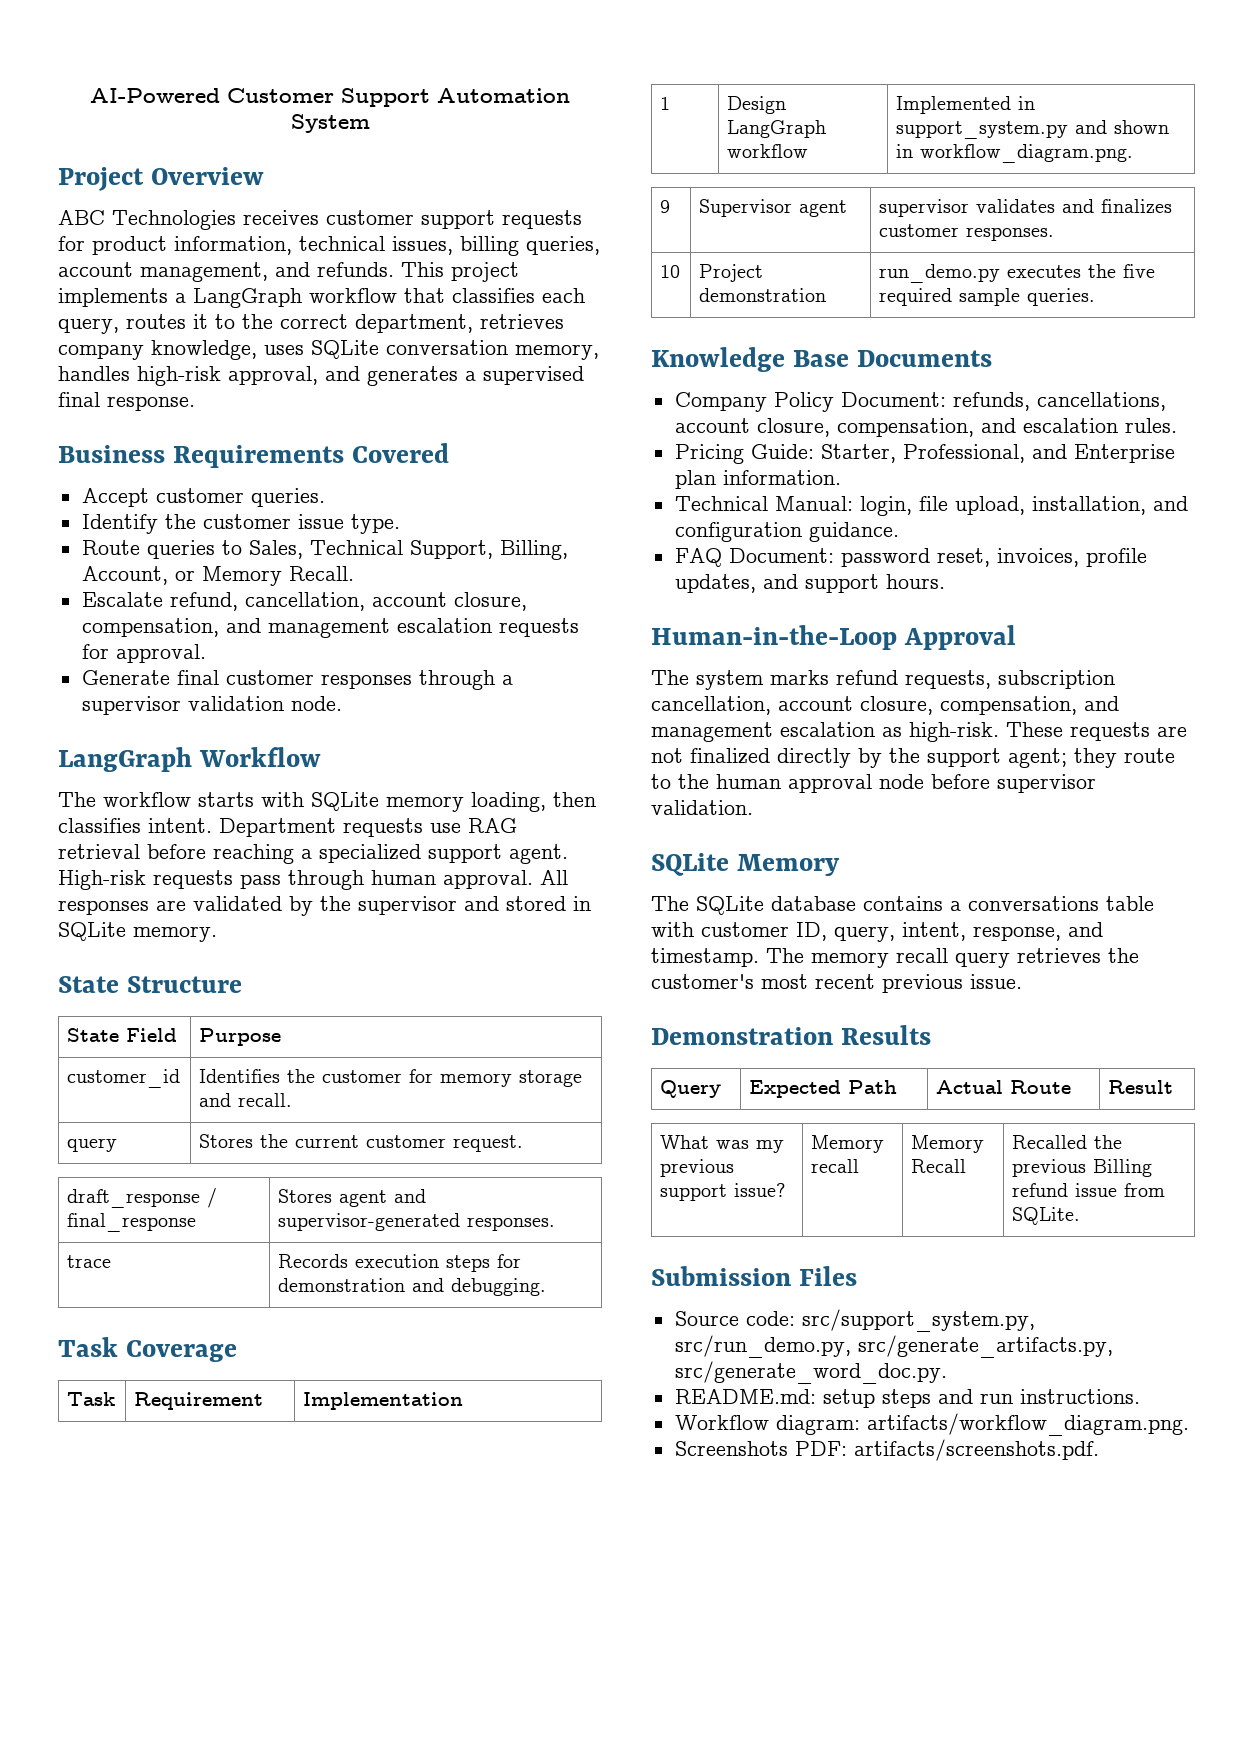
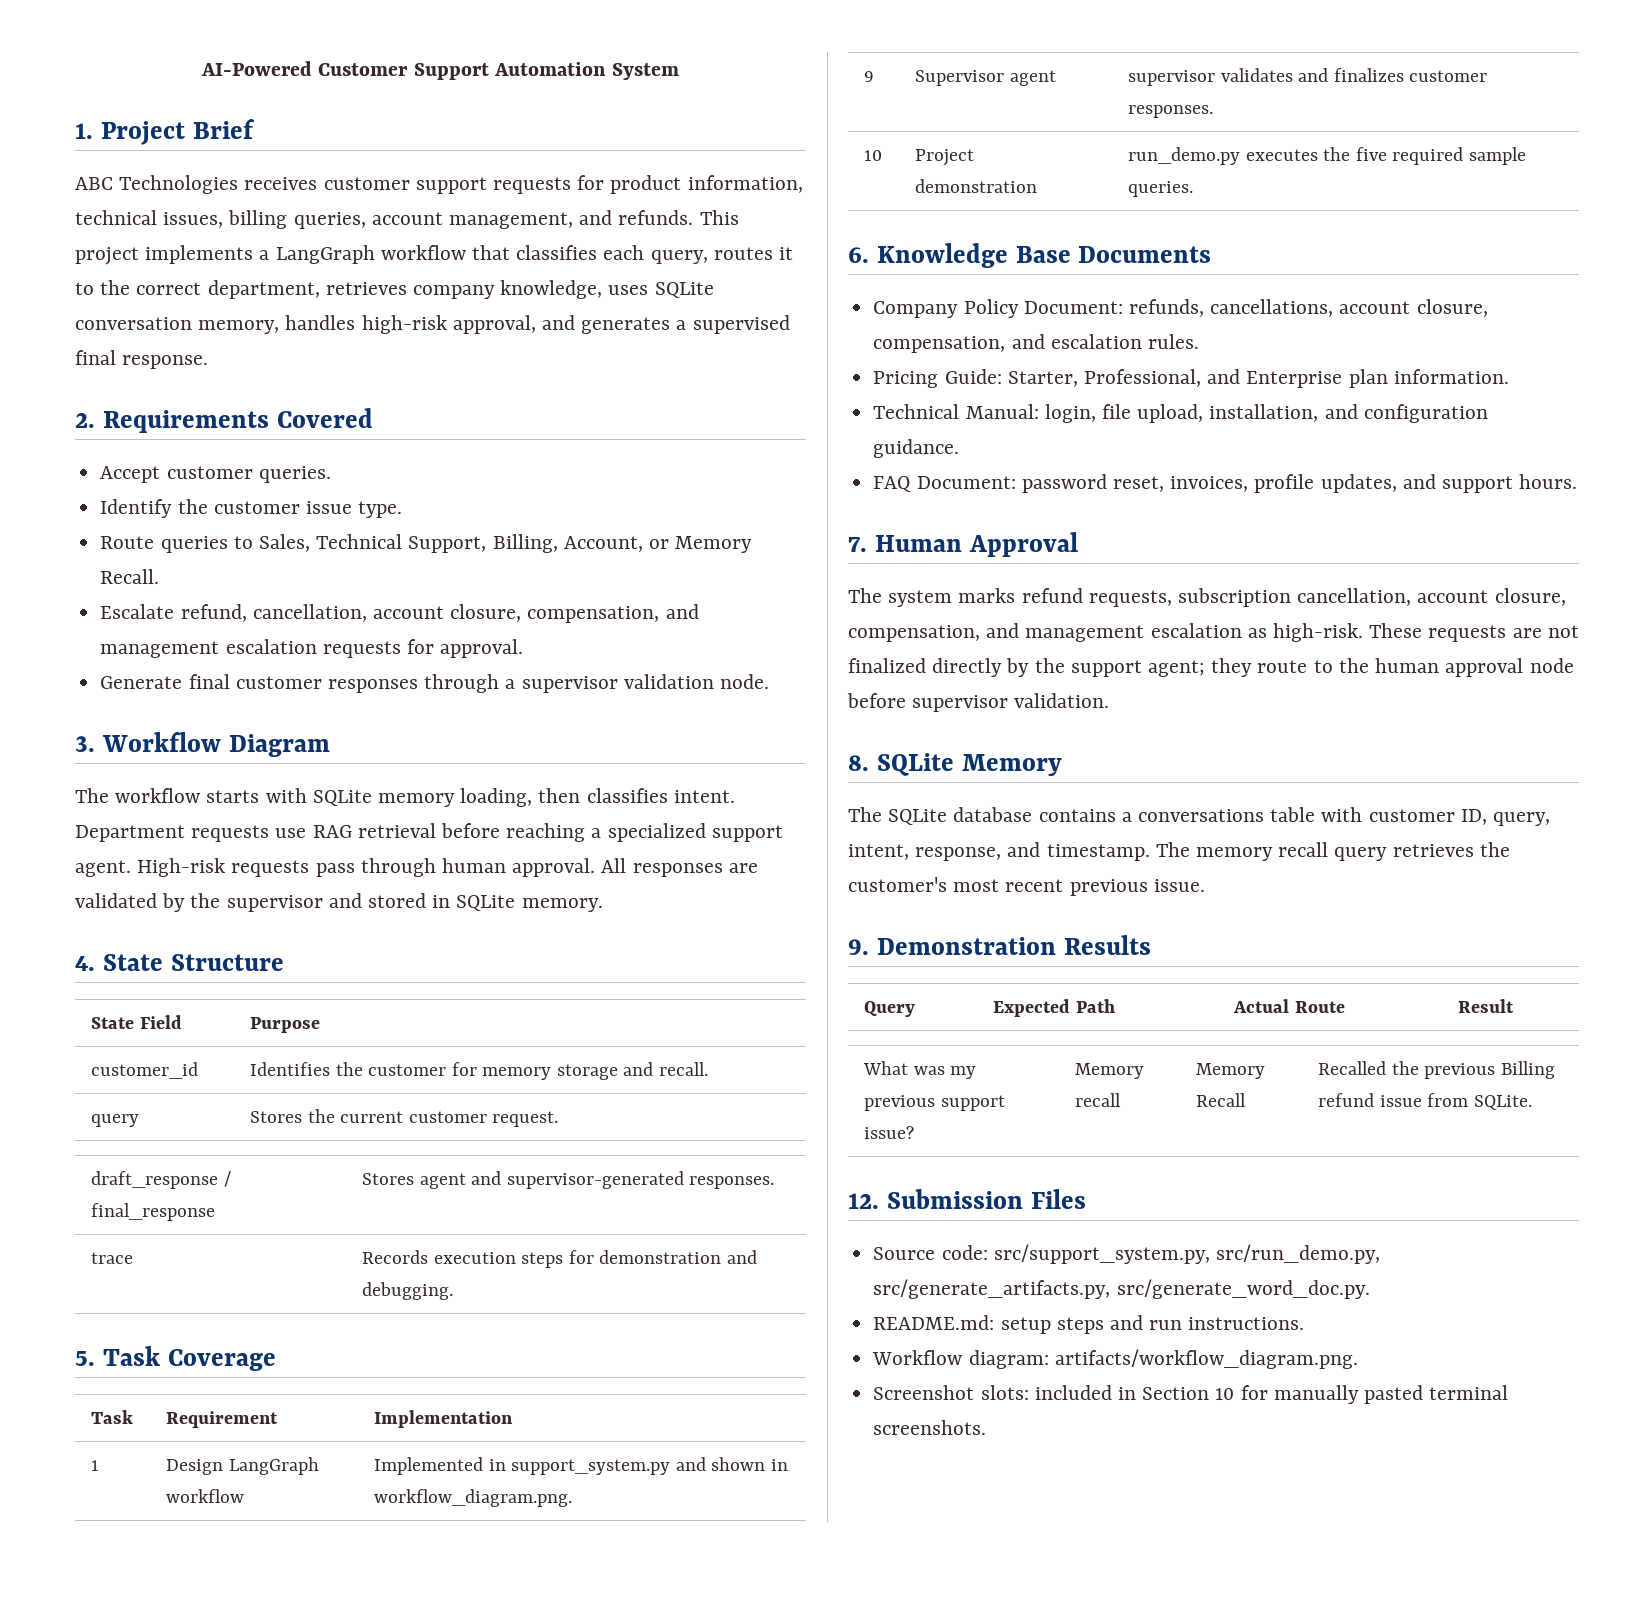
[58,167,265,191] Project Overview -> [75,119,255,145] 1. Project Brief
[58,445,165,463] Business -> [75,413,95,428] 2.
[58,747,322,772] LangGraph Workflow -> [75,732,330,757] 3. Workflow Diagram
(217, 934) none -> [75,956,95,971] 4.
(547, 1287) none -> [75,1351,95,1366] 5.
(1096, 297) none -> [848,247,869,263] 6.
[651,625,897,650] Human-in-the-Loop -> [848,535,962,552] 7. Human
(753, 807) none -> [848,755,869,771] 8.
(1022, 981) none -> [848,939,869,955] 9.
(1081, 1216) none -> [848,1193,879,1209] 12.
[674,1439,1099,1461] Screenshots PDF: artifacts/screenshots.pdf. -> [873,1385,1509,1404] [873,1420,987,1435] Screenshot slots: included in Section 10 for manually pasted terminal screenshots.

